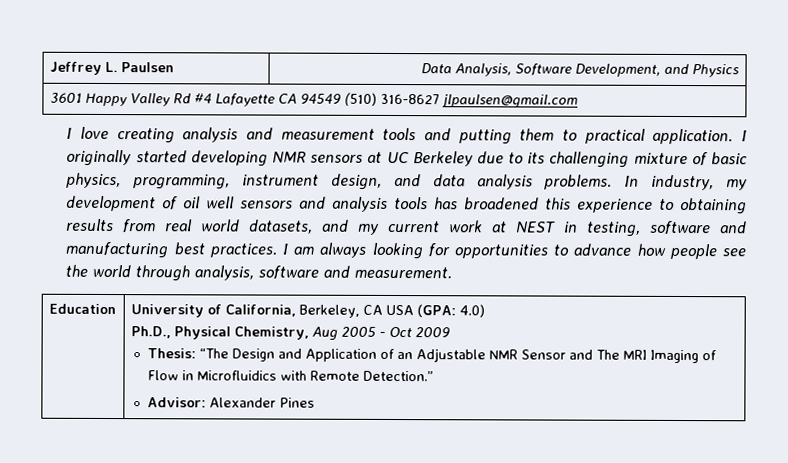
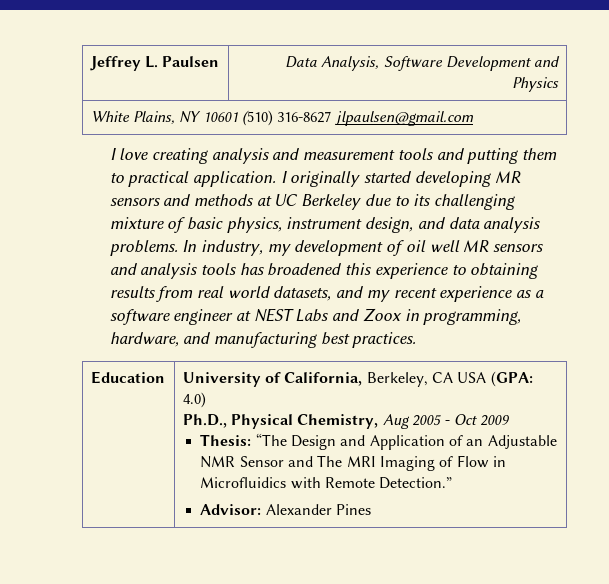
[575,63,662,77] Development, -> [445,56,531,71] Development
[49,92,341,107] 3601 Happy Valley Rd #4 Lafayette CA 94549 -> [90,111,238,124] White Plains, NY 10601
[271,151,364,163] NMR sensors -> [494,171,521,183] [109,194,253,206] MR sensors and methods
[133,174,231,190] programming, -> (282, 225) none
(236, 202) none -> [463,240,490,252] MR
[387,220,747,237] [65,241,746,260] [65,264,453,282] current work at NEST in testing, software and manufacturing best practices. I am always looking for opportunities to advance how people see the world through analysis, software and measurement. -> [393,286,544,302] [109,308,522,325] [109,332,417,348] recent experience as a software engineer at NEST Labs and Zoox in programming, hardware, and manufacturing best practices.

